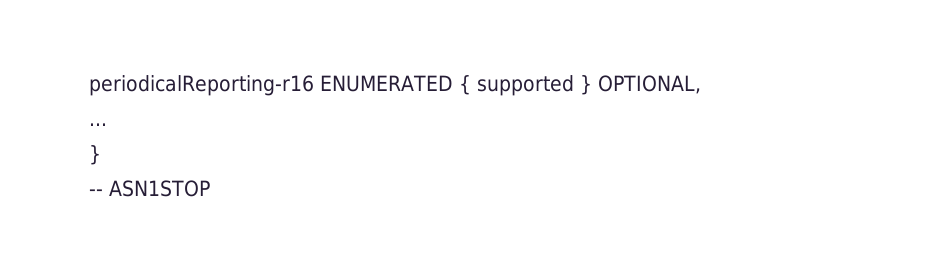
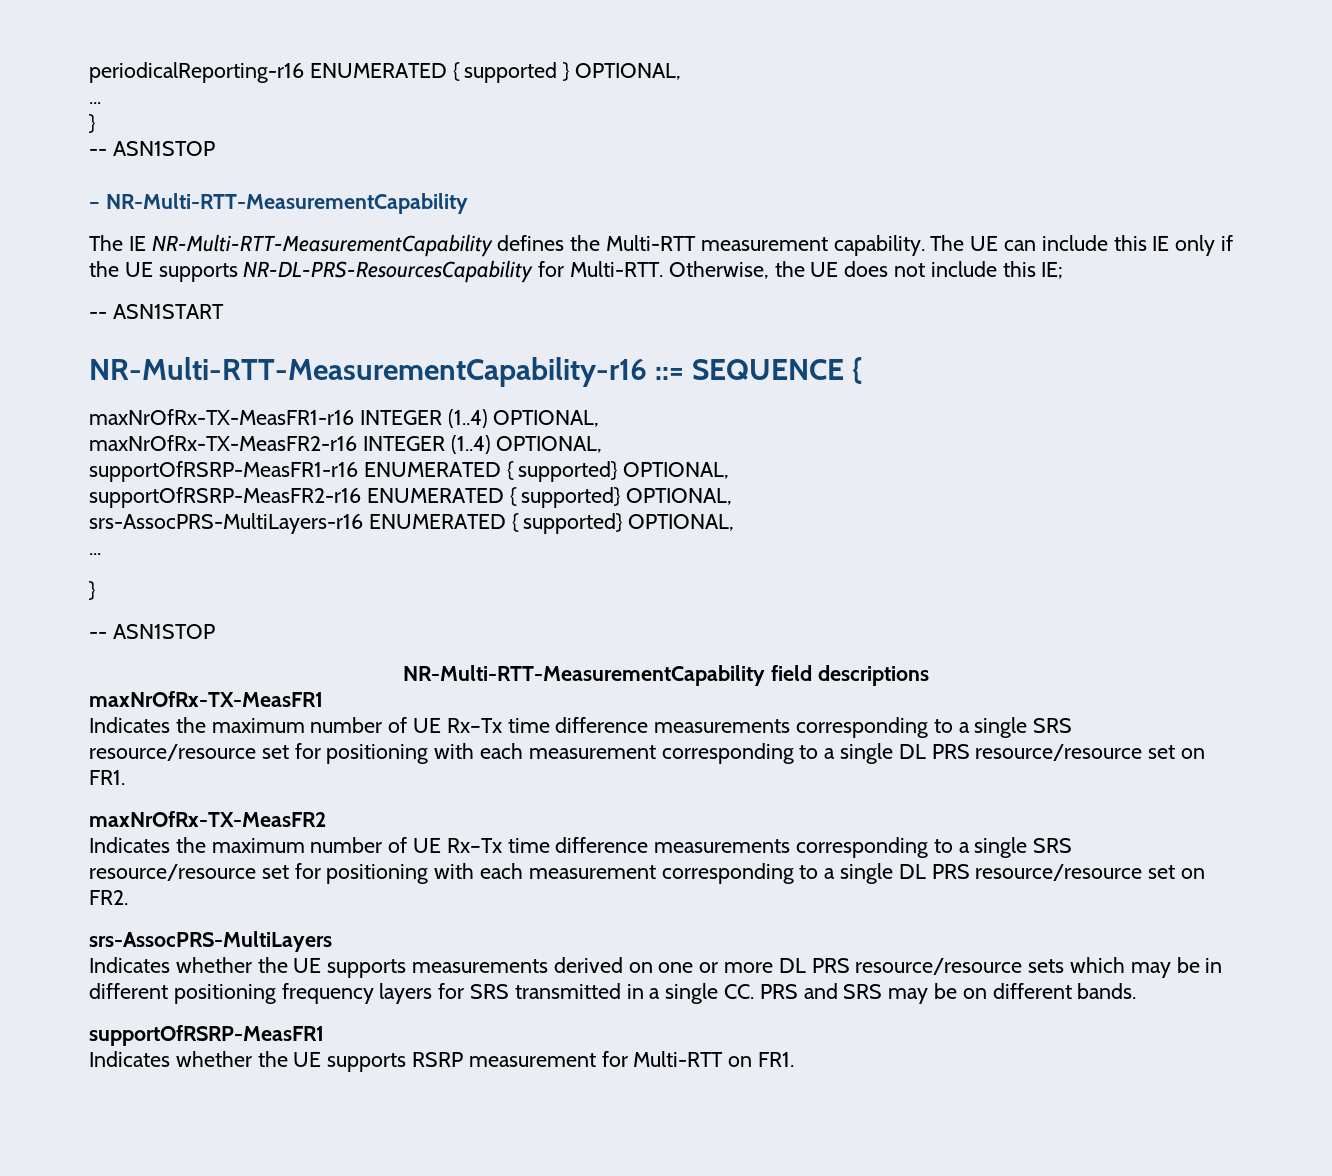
(210, 188) none -> [89,193,468,214] [89,234,1234,257] [89,260,1064,283] [89,304,224,319] [89,357,863,387] [89,409,600,428] [89,435,603,454] [89,461,730,482] [89,487,733,508] [89,513,735,534] [89,553,101,555] [89,581,96,600] [89,624,215,639] [403,665,929,686] [89,691,323,707] [89,717,1073,738] [89,743,1206,764] [89,770,125,785] [89,811,326,827] [89,837,1073,858] [89,863,1206,884] [89,890,128,905] [89,931,332,952] [89,957,1223,978] [89,983,1137,1004] [89,1025,324,1046] [89,1051,795,1072] // – NR-Multi-RTT-MeasurementCapability // The IE NR-Multi-RTT-MeasurementCapability defines the Multi-RTT measurement capability. The UE can include this IE only if the UE supports NR-DL-PRS-ResourcesCapability for Multi-RTT. Otherwise, the UE does not include this IE; // -- ASN1START // NR-Multi-RTT-MeasurementCapability-r16 ::= SEQUENCE { // maxNrOfRx-TX-MeasFR1-r16 INTEGER (1..4) OPTIONAL, // maxNrOfRx-TX-MeasFR2-r16 INTEGER (1..4) OPTIONAL, // supportOfRSRP-MeasFR1-r16 ENUMERATED { supported} OPTIONAL, // supportOfRSRP-MeasFR2-r16 ENUMERATED { supported} OPTIONAL, // srs-AssocPRS-MultiLayers-r16 ENUMERATED { supported} OPTIONAL, // ... // } // -- ASN1STOP // NR-Multi-RTT-MeasurementCapability field descriptions // maxNrOfRx-TX-MeasFR1 // Indicates the maximum number of UE Rx–Tx time difference measurements corresponding to a single SRS resource/resource set for positioning with each measurement corresponding to a single DL PRS resource/resource set on FR1. // maxNrOfRx-TX-MeasFR2 // Indicates the maximum number of UE Rx–Tx time difference measurements corresponding to a single SRS resource/resource set for positioning with each measurement corresponding to a single DL PRS resource/resource set on FR2. // srs-AssocPRS-MultiLayers // Indicates whether the UE supports measurements derived on one or more DL PRS resource/resource sets which may be in different positioning frequency layers for SRS transmitted in a single CC. PRS and SRS may be on different bands. // supportOfRSRP-MeasFR1 // Indicates whether the UE supports RSRP measurement for Multi-RTT on FR1.

